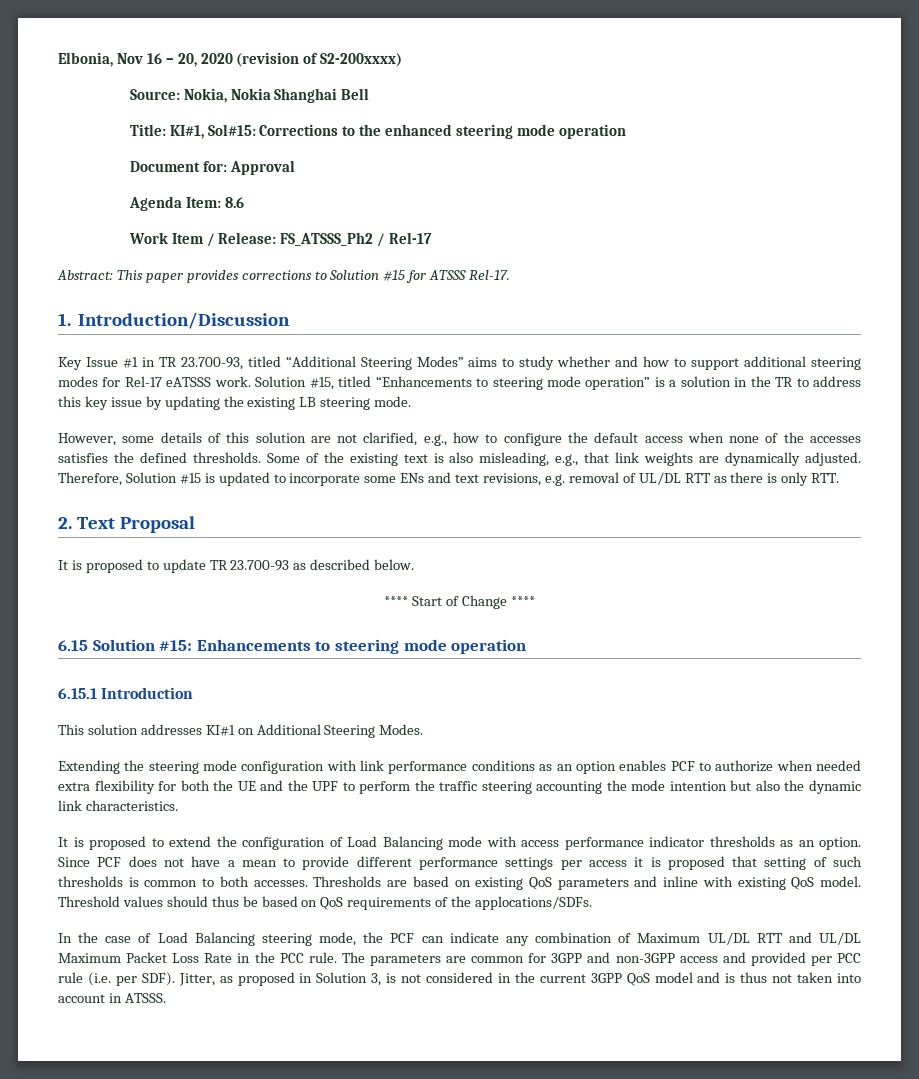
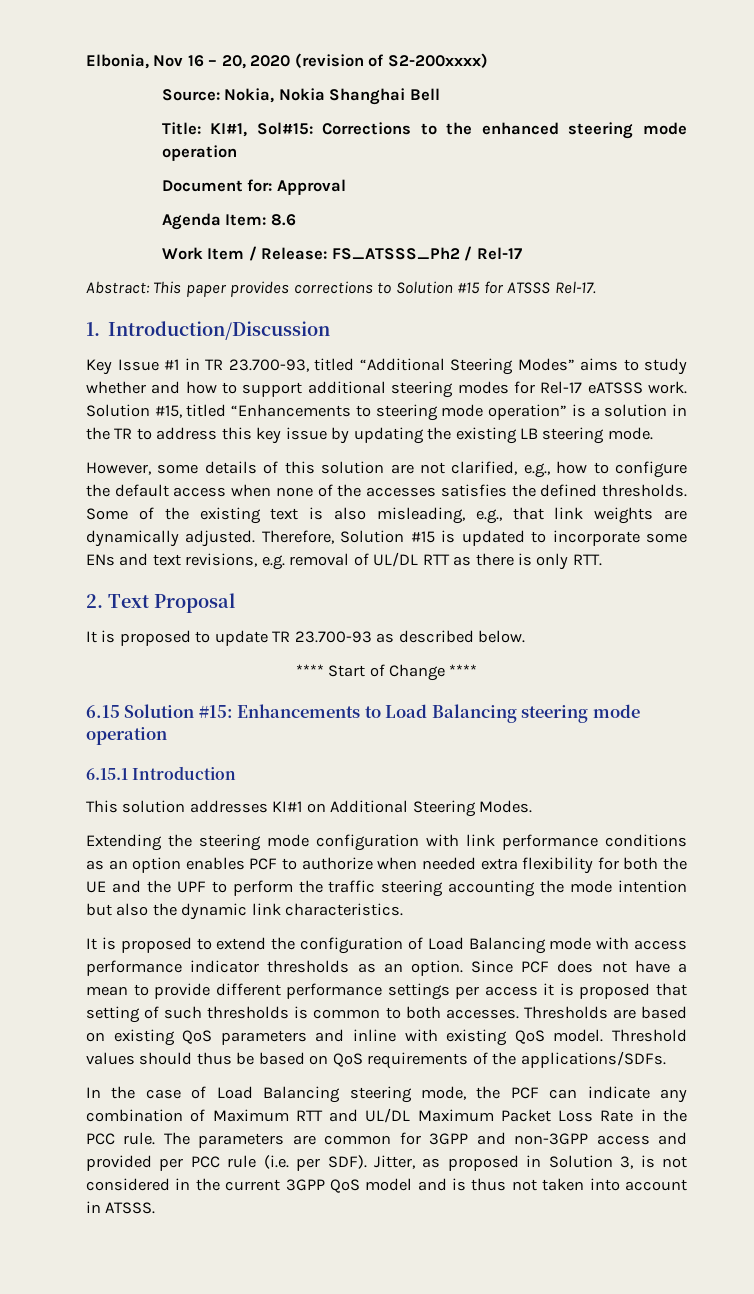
(331, 646) none -> [385,704,517,723] Load Balancing
[475,896,593,910] applocations/SDFs. -> [520,1051,666,1068] applications/SDFs.
[707,932,750,945] UL/DL -> (289, 1115) none

